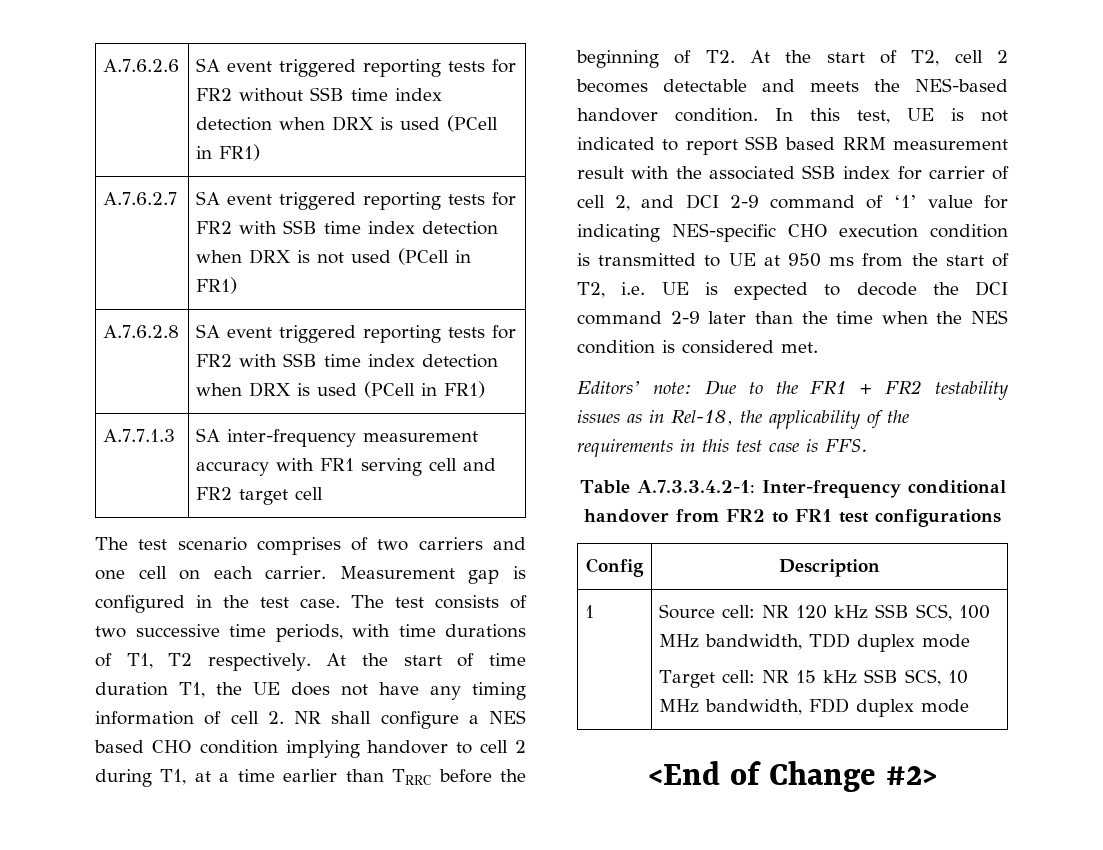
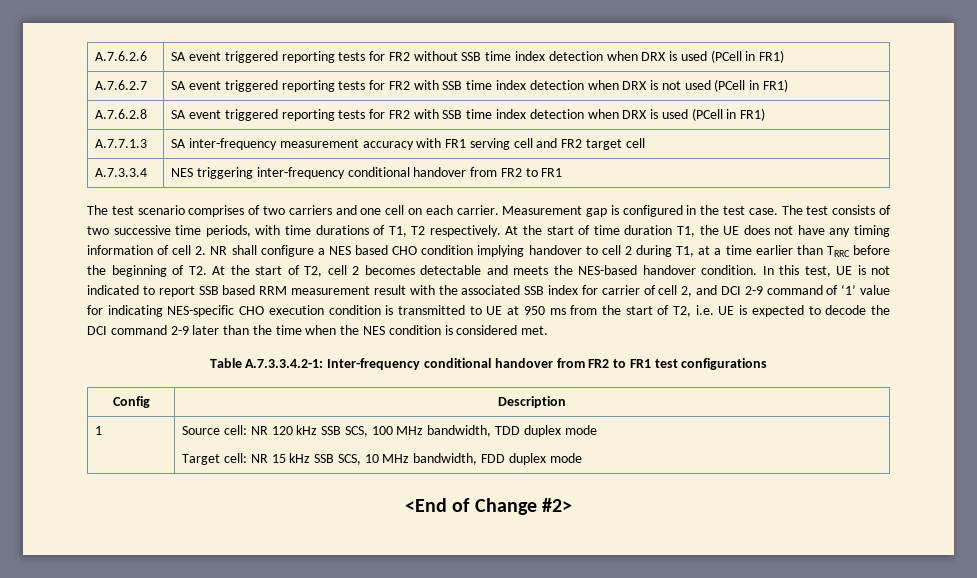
(324, 493) none -> [95,168,148,177] [171,167,563,179] // A.7.3.3.4 | NES triggering inter-frequency conditional handover from FR2 to FR1
[577,380,1009,400] [577,410,909,429] [577,439,868,457] // Editors’ note: Due to the FR1 + FR2 testability issues as in Rel-18, the applicability of the requirements in this test case is FFS. -> (549, 330) none

